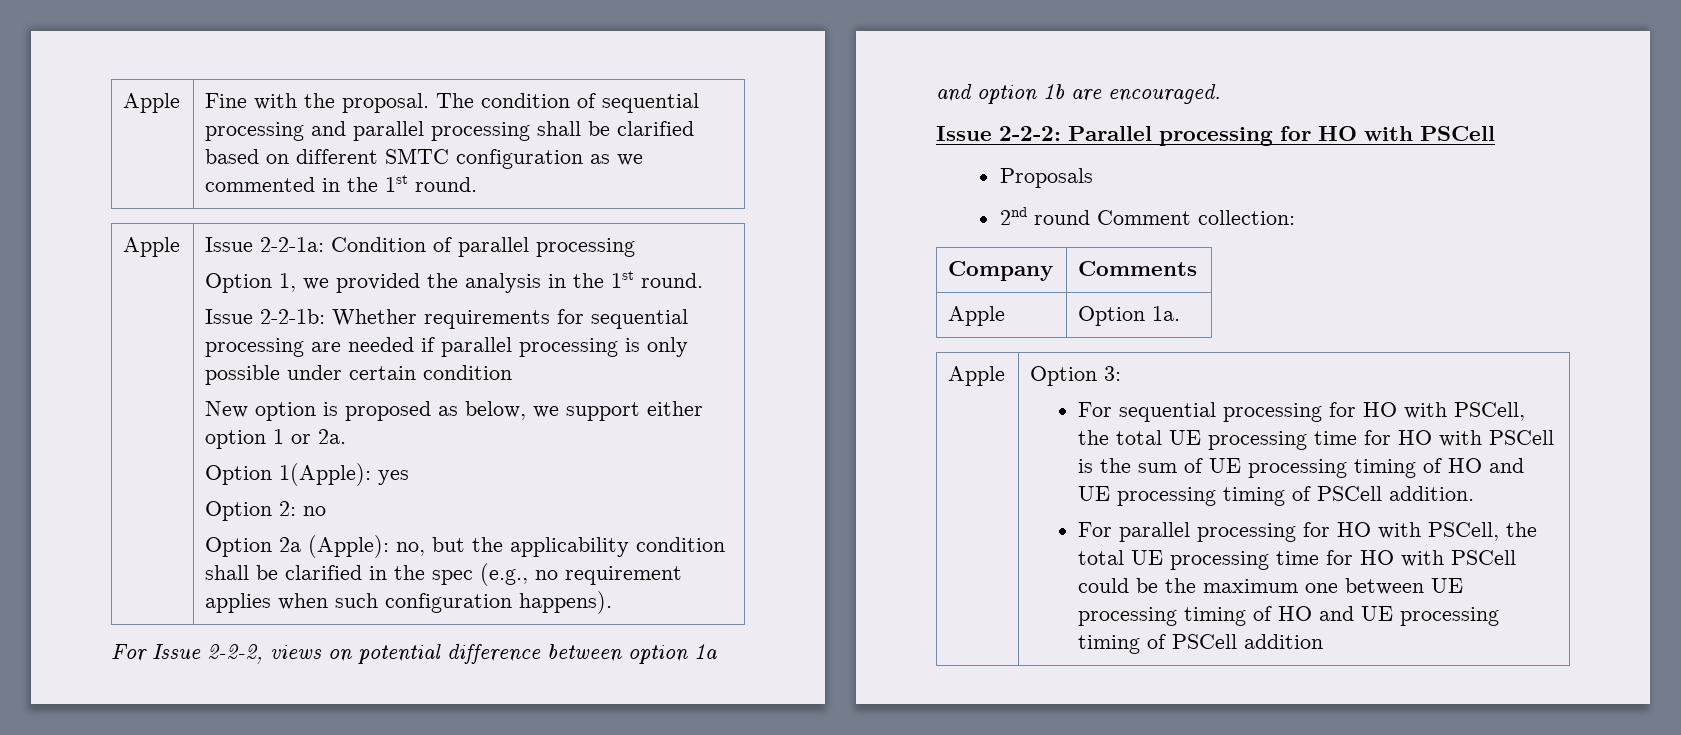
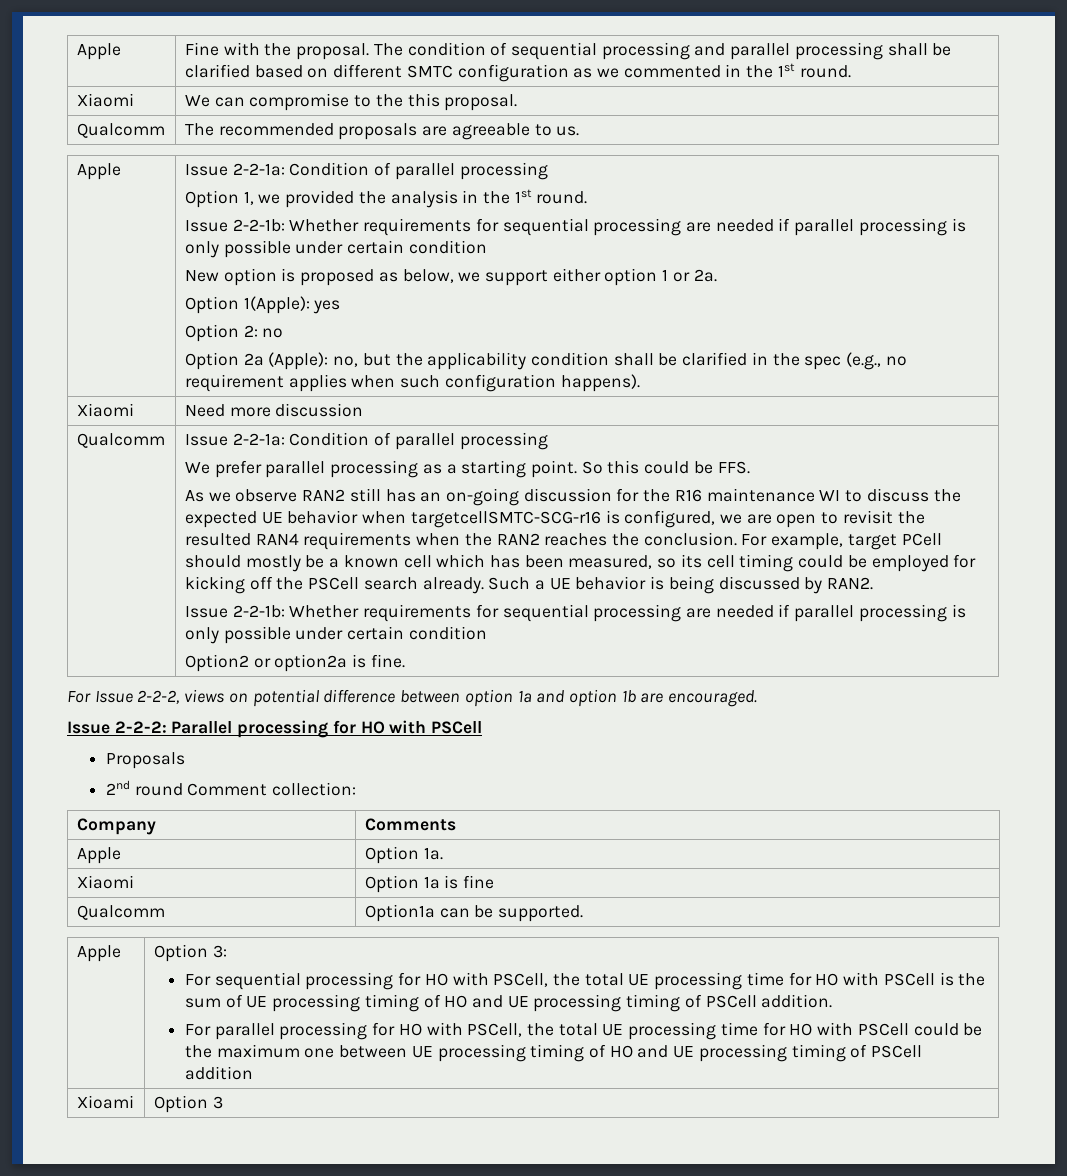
(478, 184) none -> [76,93,134,107] [184,93,518,111] [76,123,165,138] [184,123,580,140] // Xiaomi | We can compromise to the this proposal. // Qualcomm | The recommended proposals are agreeable to us.
(613, 602) none -> [76,403,134,417] [184,403,364,417] [76,433,165,448] [184,432,548,450] [184,460,750,478] [184,488,961,506] [184,510,925,528] [184,532,942,550] [184,554,977,572] [184,576,874,594] [184,604,966,622] [184,626,487,644] [184,654,405,672] // Xiaomi | Need more discussion // Qualcomm | Issue 2-2-1a: Condition of parallel processing // We prefer parallel processing as a starting point. So this could be FFS. // As we observe RAN2 still has an on-going discussion for the R16 maintenance WI to discuss the expected UE behavior when targetcellSMTC-SCG-r16 is configured, we are open to revisit the resulted RAN4 requirements when the RAN2 reaches the conclusion. For example, target PCell should mostly be a known cell which has been measured, so its cell timing could be employed for kicking off the PSCell search already. Such a UE behavior is being discussed by RAN2. // Issue 2-2-1b: Whether requirements for sequential processing are needed if parallel processing is only possible under certain condition // Option2 or option2a is fine.
(1181, 313) none -> [76,875,134,889] [364,875,495,893] [76,905,165,920] [364,904,584,922] // Xiaomi | Option 1a is fine // Qualcomm | Option1a can be supported.
(1324, 641) none -> [76,1095,134,1109] [153,1095,223,1113] // Xioami | Option 3

